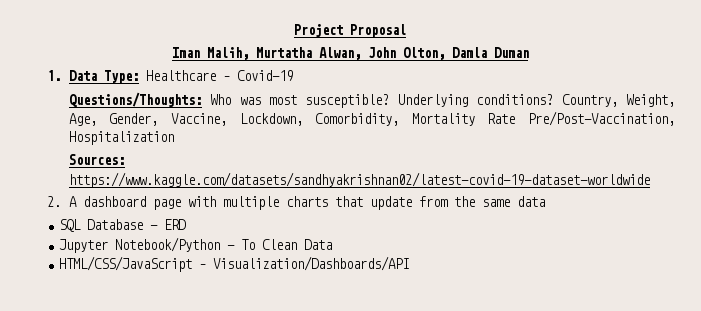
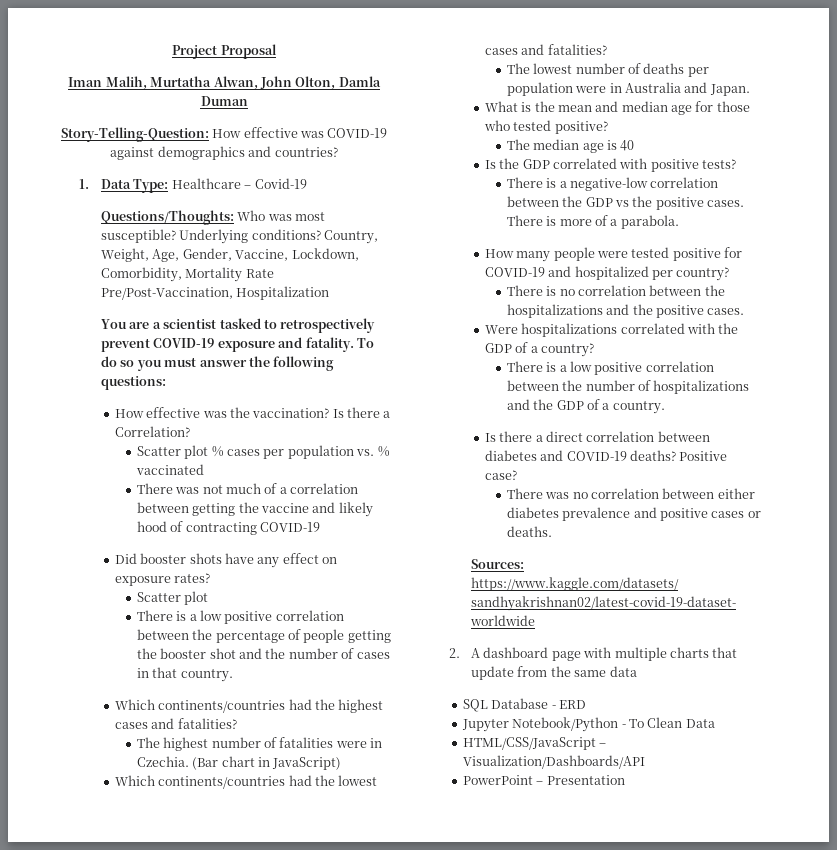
(529, 52) none -> [60,127,388,142] [110,146,338,160] // Story-Telling-Question: How effective was COVID-19 against demographics and countries?
(174, 138) none -> [101,318,376,333] [101,337,374,352] [101,356,335,371] [101,376,167,390] [114,407,391,418] [114,426,190,437] [136,445,390,459] [135,464,204,475] [136,483,359,494] [136,502,373,517] [136,521,321,535] [114,553,338,568] [114,573,211,586] [136,591,209,605] [136,610,344,624] [136,629,391,643] [136,648,390,659] [136,667,233,682] [114,699,384,713] [114,718,237,729] [136,737,383,751] [136,756,342,770] [114,775,378,789] [484,44,607,55] [506,63,709,77] [506,82,750,96] [484,101,750,115] [483,120,608,134] [506,139,635,153] [484,158,737,172] [506,177,719,191] [506,196,745,210] [506,215,679,229] [484,247,743,262] [484,266,730,281] [506,285,725,296] [506,304,745,318] [484,323,739,337] [484,342,594,357] [506,361,714,375] [506,380,750,394] [506,399,665,414] [484,431,710,442] [484,450,728,461] [484,470,517,480] [506,488,755,499] [506,507,761,521] [506,526,552,537] // You are a scientist tasked to retrospectively prevent COVID-19 exposure and fatality. To do so you must answer the following questions: // How effective was the vaccination? Is there a Correlation? // Scatter plot % cases per population vs. % vaccinated // There was not much of a correlation between getting the vaccine and likely hood of contracting COVID-19 // Did booster shots have any effect on exposure rates? // Scatter plot // There is a low positive correlation between the percentage of people getting the booster shot and the number of cases in that country. // Which continents/countries had the highest cases and fatalities? // The highest number of fatalities were in Czechia. (Bar chart in JavaScript) // Which continents/countries had the lowest cases and fatalities? // The lowest number of deaths per population were in Australia and Japan. // What is the mean and median age for those who tested positive? // The median age is 40 // Is the GDP correlated with positive tests? // There is a negative-low correlation between the GDP vs the positive cases. There is more of a parabola. // How many people were tested positive for COVID-19 and hospitalized per country? // There is no correlation between the hospitalizations and the positive cases. // Were hospitalizations correlated with the GDP of a country? // There is a low positive correlation between the number of hospitalizations and the GDP of a country. // Is there a direct correlation between diabetes and COVID-19 deaths? Positive case? // There was no correlation between either diabetes prevalence and positive cases or deaths.
(410, 263) none -> [462,775,625,785] // PowerPoint – Presentation

